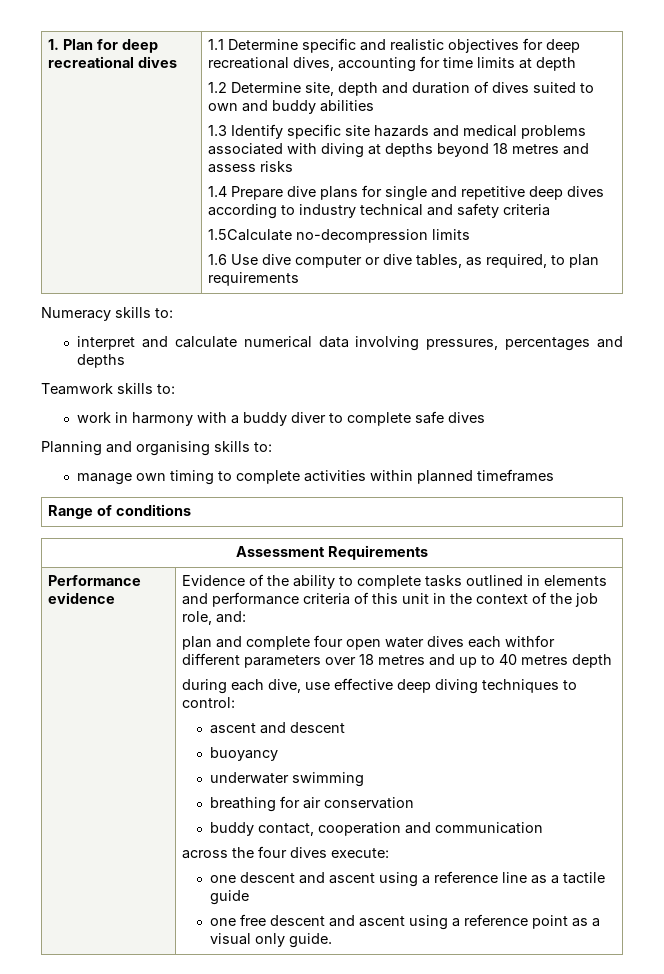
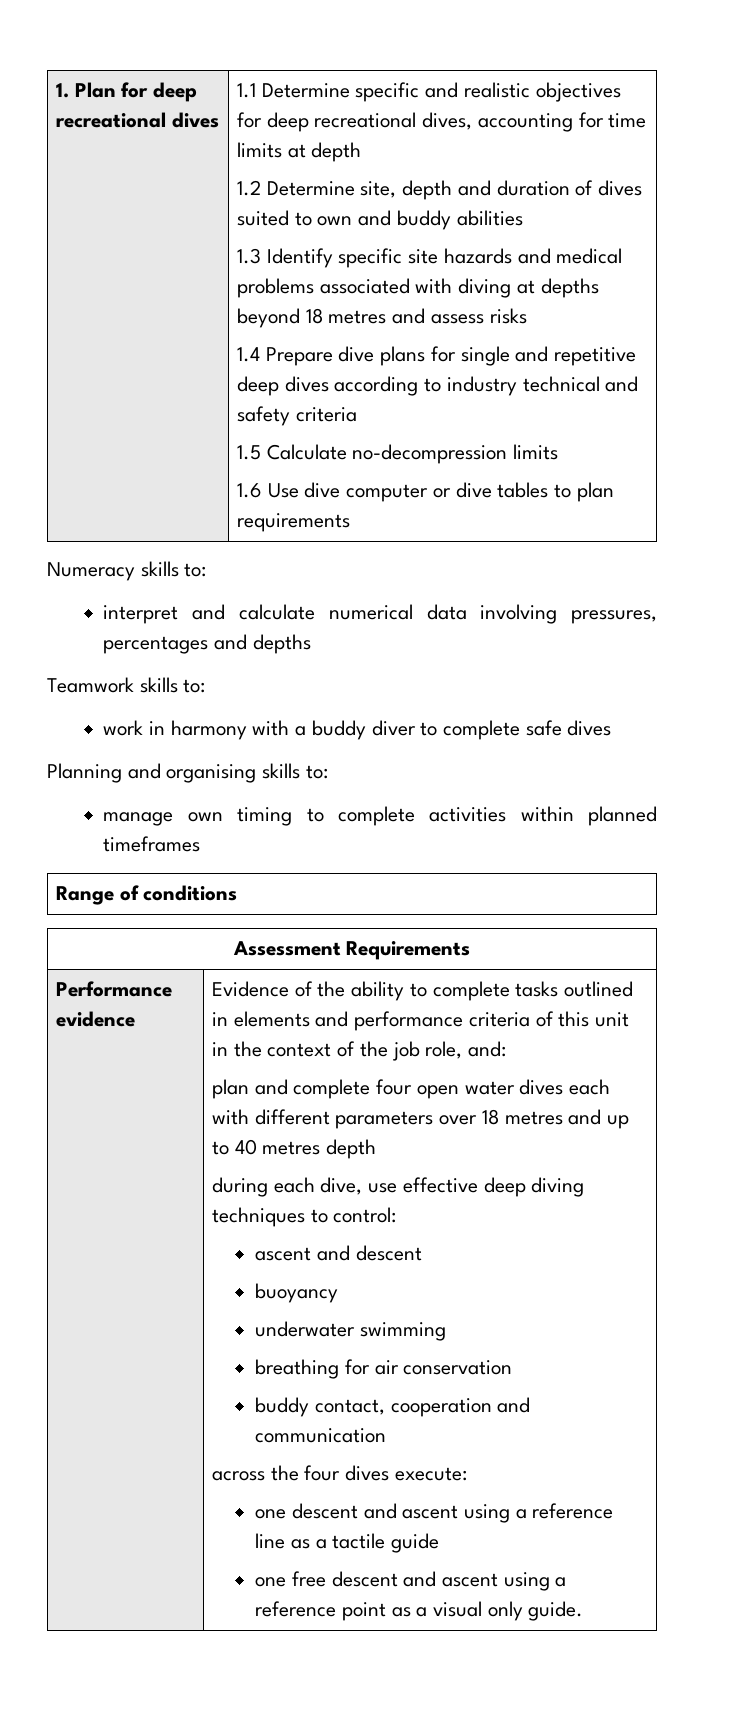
[208,229,293,241] 1.5Calculate -> [237,444,347,460] 1.5 Calculate
[416,254,548,268] tables, as required, -> [497,482,549,498] tables
[505,635,556,647] withfor -> [212,1109,250,1125] with

